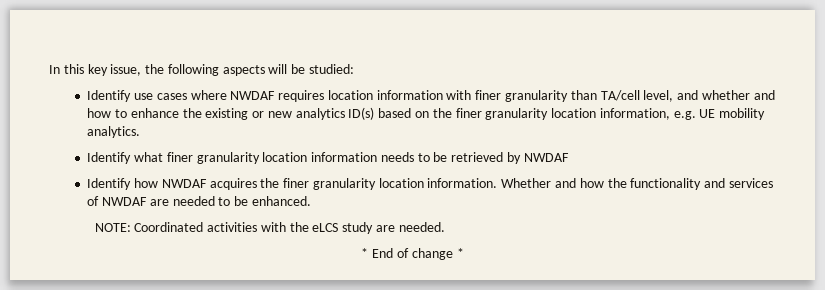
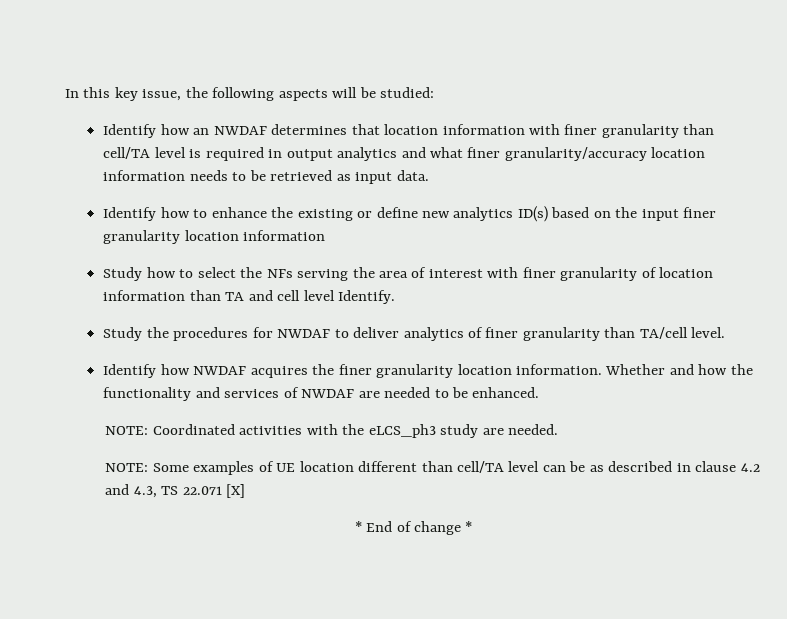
[133,90,325,102] use cases where NWDAF requires -> [160,124,380,135] how an NWDAF determines that
[600,90,775,102] TA/cell level, and whether and -> [103,147,706,161] [103,170,429,184] [103,207,157,221] cell/TA level is required in output analytics and what finer granularity/accuracy location information needs to be retrieved as input data. // Identify
(265, 114) none -> [376,207,418,218] define
[455,108,766,120] [87,126,141,138] [87,152,569,164] finer granularity location information, e.g. UE mobility analytics. // Identify what finer granularity location information needs to be retrieved by NWDAF -> [641,207,717,221] [103,230,326,244] [103,267,714,281] [103,290,396,304] [103,327,726,341] input finer granularity location information // Study how to select the NFs serving the area of interest with finer granularity of location information than TA and cell level Identify. // Study the procedures for NWDAF to deliver analytics of finer granularity than TA/cell level.
[312,223,339,232] eLCS -> [368,424,436,438] eLCS_ph3
(445, 227) none -> [105,461,760,475] [105,484,246,498] // NOTE: Some examples of UE location different than cell/TA level can be as described in clause 4.2 and 4.3, TS 22.071 [X]

